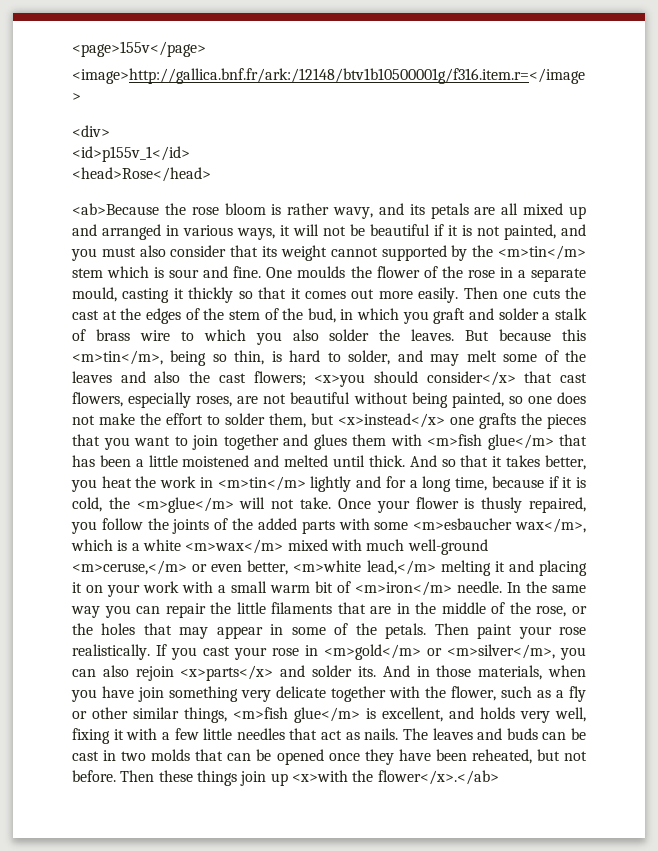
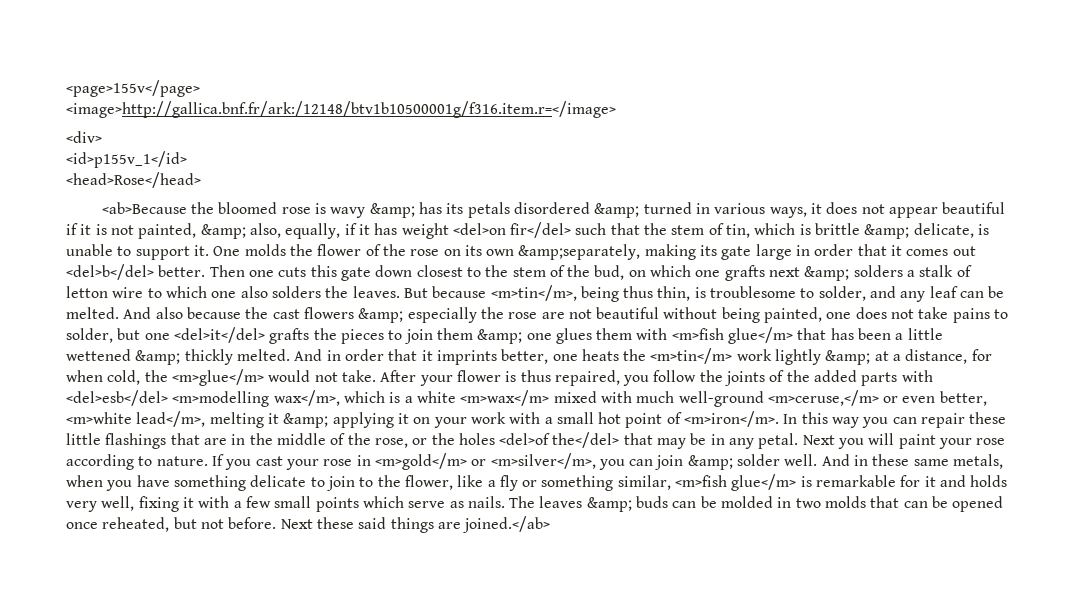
[191,203,587,219] [72,224,161,240] rose bloom is rather wavy, and its petals are all mixed up and arranged -> [218,202,692,218] bloomed rose is wavy &amp; has its petals disordered &amp; turned
[293,224,365,236] will not be -> [826,202,938,218] does not appear
[561,224,586,236] [71,245,586,261] [72,266,346,278] and you must also consider that its weight cannot supported by the <m>tin</m> stem which is sour and fine. One moulds -> [200,222,990,239] [66,244,286,260] &amp; also, equally, if it has weight <del>on fir</del> such that the stem of tin, which is brittle &amp; delicate, is unable to support it. One molds
[499,267,586,282] [72,287,253,303] in a separate mould, casting it thickly so -> [443,244,854,260] on its own &amp;separately, making its gate large in order
[378,287,459,303] more easily. -> [66,264,206,280] <del>b</del> better.
[565,287,586,299] [72,308,200,324] the cast at the edges of -> [310,265,481,281] this gate down closest to
[340,308,539,324] in which you graft and solder -> [628,265,903,281] on which one grafts next &amp; solders
[95,329,130,341] brass -> [66,286,108,298] letton
[255,329,370,345] you also solder -> [211,286,321,298] one also solders
[562,329,586,341] this -> (487, 292) none
[212,354,227,362] so -> [623,286,654,298] thus
[289,350,321,362] hard -> [710,286,797,298] troublesome
[430,350,586,366] [72,371,587,387] [72,392,233,408] may melt some of the leaves and also the cast flowers; <x>you should consider</x> that cast flowers, especially roses, -> [900,286,1005,302] [66,307,538,323] any leaf can be melted. And also because the cast flowers &amp; especially the rose
[508,396,523,404] so -> (823, 315) none
[99,413,586,429] [72,434,308,450] make the effort to solder them, but <x>instead</x> one grafts the pieces that you want to join together and -> [918,307,1009,323] [66,327,552,344] take pains to solder, but one <del>it</del> grafts the pieces to join them &amp; one
[182,455,586,470] [71,476,587,492] moistened and melted until thick. And so that it takes better, you heat the work in <m>tin</m> lightly and for a long time, because if it is -> [66,348,992,365] [66,370,103,382] wettened &amp; thickly melted. And in order that it imprints better, one heats the <m>tin</m> work lightly &amp; at a distance, for when
[239,497,266,509] will -> [268,370,311,382] would
[337,498,371,509] Once -> [380,370,417,382] After
[481,497,523,513] thusly -> [520,370,551,382] thus
[374,518,513,530] some <m>esbaucher -> [66,390,270,407] <del>esb</del> <m>modelling
[366,560,436,575] lead,</m> -> [136,411,206,427] lead</m>,
[508,560,587,576] and placing -> [283,412,394,428] &amp; applying
[270,581,586,596] warm bit of <m>iron</m> needle. In the same -> [598,411,828,428] hot point of <m>iron</m>. In this
[210,602,333,614] the little filaments -> [969,412,1007,424] [66,433,167,449] these little flashings
[143,623,586,639] [72,644,150,660] that may appear in some of the petals. Then paint your rose realistically. -> [499,432,1006,449] [66,454,208,470] <del>of the</del> that may be in any petal. Next you will paint your rose according to nature.
[102,665,586,681] [71,686,586,702] [72,707,443,723] also rejoin <x>parts</x> and solder its. And in those materials, when you have join something very delicate together with the flower, such as a fly or other similar things, <m>fish glue</m> is excellent, -> [655,454,1004,470] [66,474,936,491] join &amp; solder well. And in these same metals, when you have something delicate to join to the flower, like a fly or something similar, <m>fish glue</m> is remarkable for it
[203,728,342,740] little needles that act -> [274,496,446,512] small points which serve
[477,728,503,740] and -> [586,497,632,512] &amp;
[72,751,99,761] cast -> [721,496,774,508] molded
[364,749,467,765] they have been -> (98, 525) none
[120,770,499,786] Then these things join up <x>with the flower</x>.</ab> -> [280,516,551,533] Next these said things are joined.</ab>

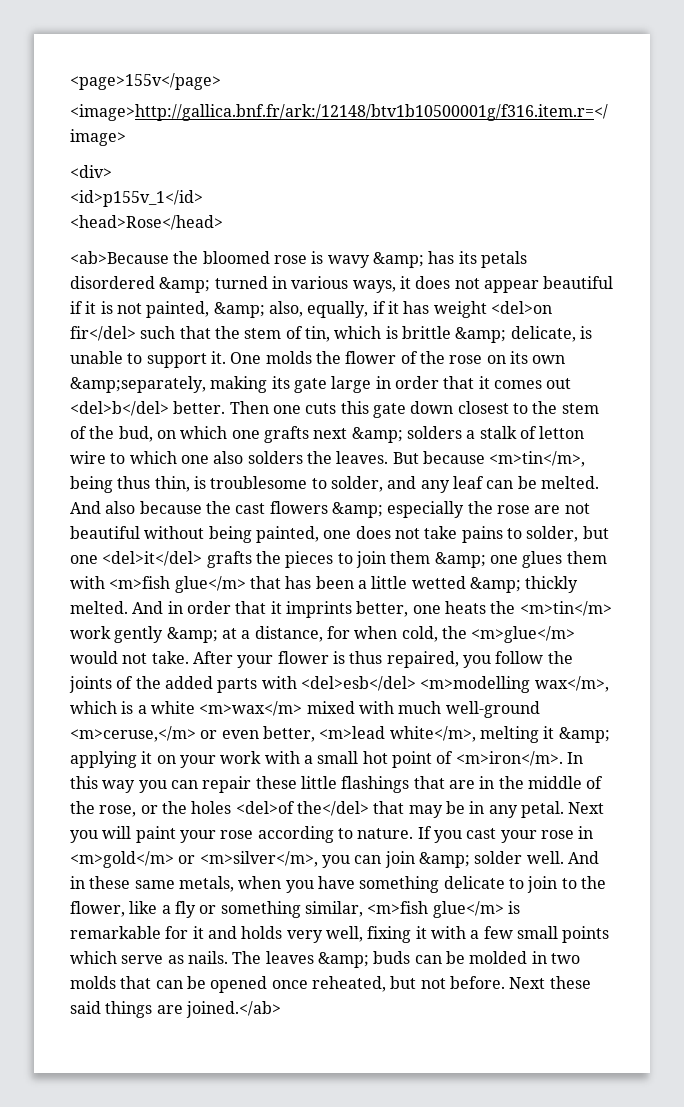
[66,349,131,361] wettened -> [411,576,466,589] wetted
[775,349,822,365] lightly -> [114,626,164,643] gently
[66,411,206,427] <m>white lead</m>, -> [319,726,476,742] <m>lead white</m>,

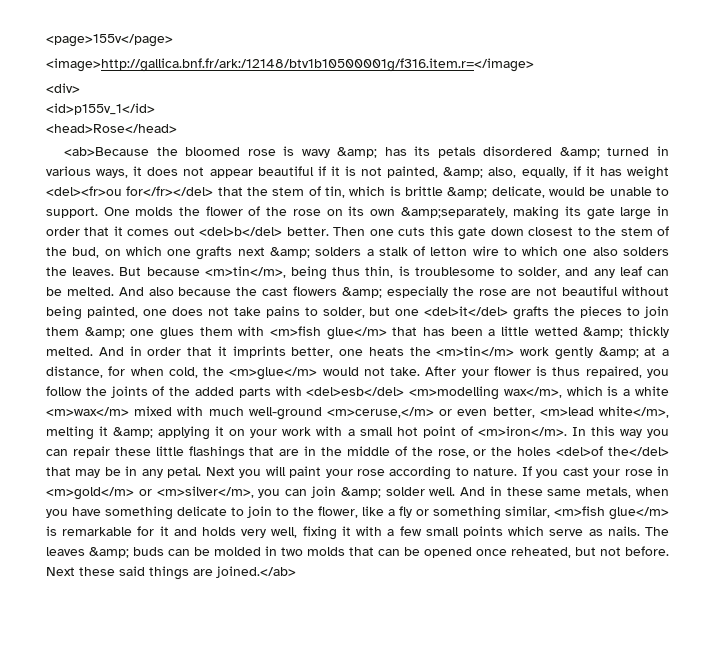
[490,301,552,314] [70,326,176,341] <del>on fir</del> such -> [46,186,214,196] <del><fr>ou for</fr></del>
[579,326,592,339] [70,351,226,368] is unable to support it. -> [548,187,669,196] [46,207,98,218] would be unable to support.

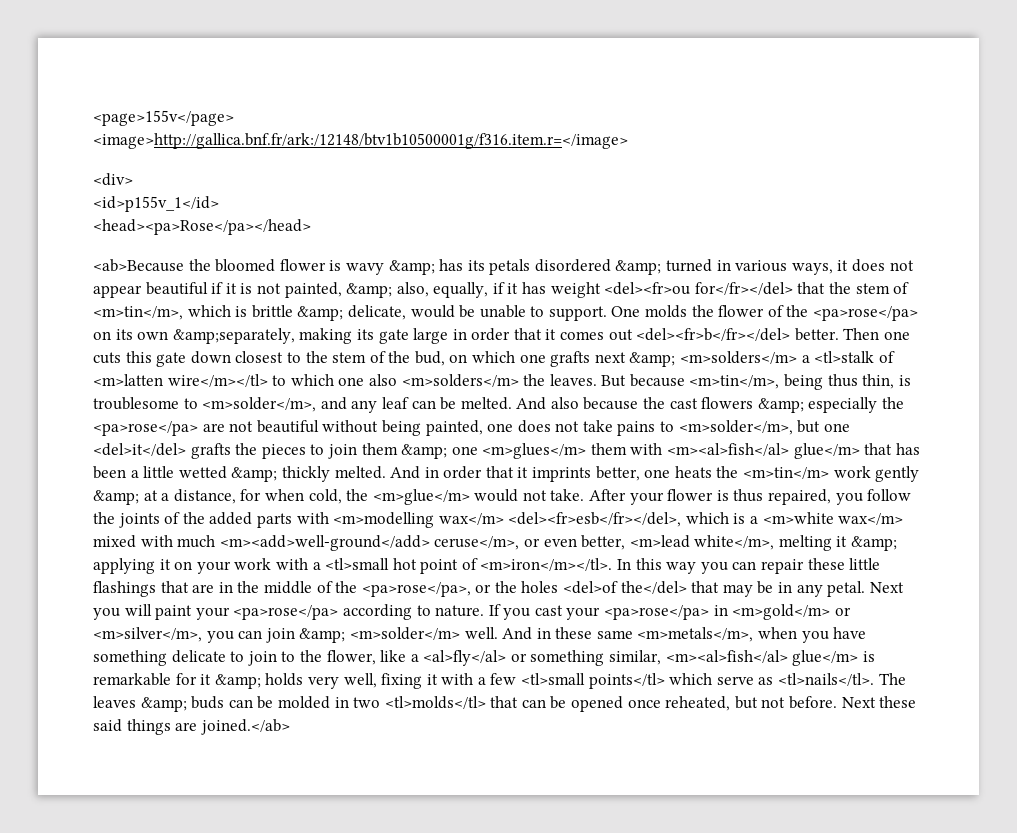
[46,124,177,133] <head>Rose</head> -> [93,219,311,235] <head><pa>Rose</pa></head>
[247,149,276,156] rose -> [279,259,326,271] flower
[325,186,345,198] tin, -> [93,306,183,320] <m>tin</m>,
[292,209,321,216] rose -> [813,306,919,321] <pa>rose</pa>
[199,227,283,236] <del>b</del> -> [636,328,791,341] <del><fr>b</fr></del>
[315,246,499,256] solders a stalk of letton wire -> [680,351,895,364] [93,374,268,387] <m>solders</m> a <tl>stalk of <m>latten wire</m></tl>
[623,247,669,256] solders -> [401,374,519,387] <m>solders</m>
[518,267,561,278] solder, -> [202,397,317,412] <m>solder</m>,
[478,289,507,296] rose -> [93,421,198,436] <pa>rose</pa>
[322,307,365,318] solder, -> [678,420,793,435] <m>solder</m>,
[160,327,194,340] glues -> [482,443,587,459] <m>glues</m>
[270,326,321,336] <m>fish -> [667,443,790,456] <m><al>fish</al>
[306,386,562,400] <del>esb</del> <m>modelling wax</m>, -> [333,512,682,528] <m>modelling wax</m> <del><fr>esb</fr></del>,
[635,386,670,396] [46,407,129,416] white <m>wax</m> -> [762,512,904,525] <m>white wax</m>
[248,407,434,420] well-ground <m>ceruse,</m> -> [219,535,520,551] <m><add>well-ground</add> ceruse</m>,
[359,427,393,436] small -> [325,558,390,570] <tl>small
[477,426,567,436] <m>iron</m>. -> [480,558,613,571] <m>iron</m></tl>.
[437,449,469,458] rose, -> [361,582,471,597] <pa>rose</pa>,
[356,469,385,476] rose -> [233,605,339,620] <pa>rose</pa>
[624,469,653,476] rose -> [604,605,710,620] <pa>rose</pa>
[385,487,425,496] solder -> [349,627,460,640] <m>solder</m>
[586,487,632,498] metals, -> [637,627,754,642] <m>metals</m>,
[399,506,412,518] fly -> [423,650,507,666] <al>fly</al>
[554,506,605,516] <m>fish -> [665,650,788,663] <m><al>fish</al>
[173,527,197,536] and -> [214,674,261,689] &amp;
[425,526,503,538] small points -> [521,673,665,689] <tl>small points</tl>
[607,526,640,536] nails. -> [778,673,875,686] <tl>nails</tl>.
[307,547,345,556] molds -> [384,696,486,709] <tl>molds</tl>

